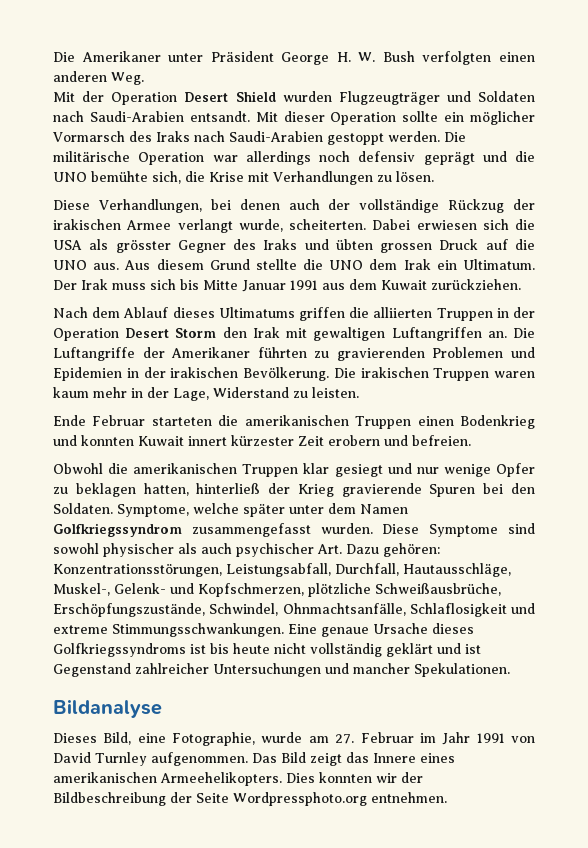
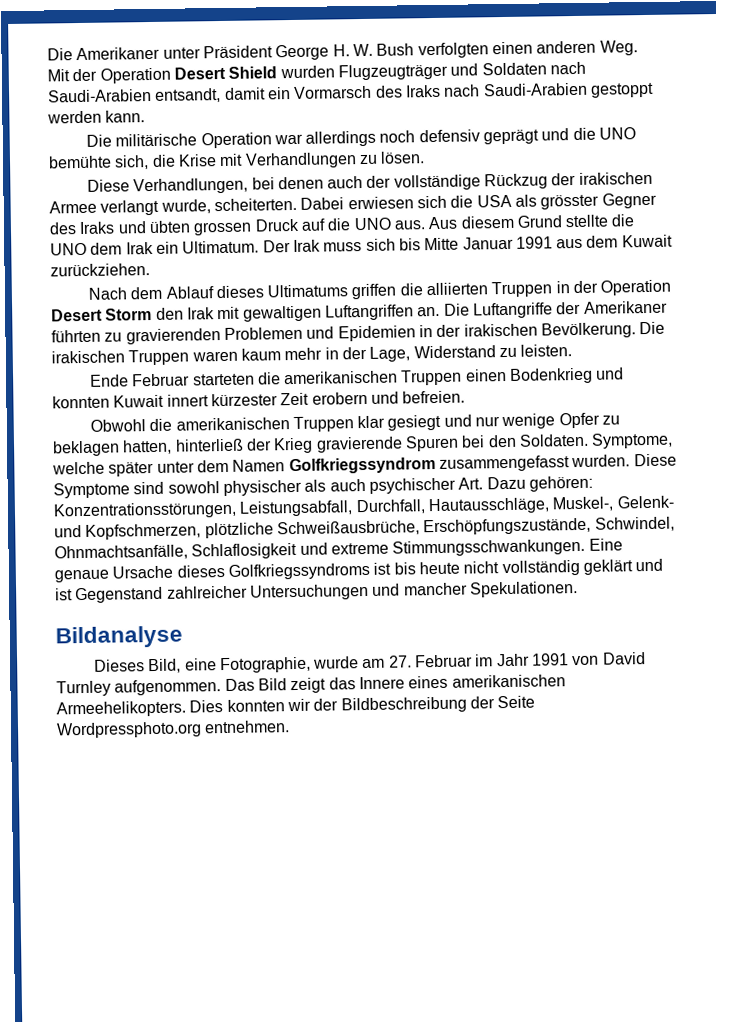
[189,111,535,125] entsandt. Mit dieser Operation sollte ein möglicher -> [155,87,291,103] entsandt, damit ein
[388,131,440,142] werden. -> [47,110,146,124] werden kann. //

